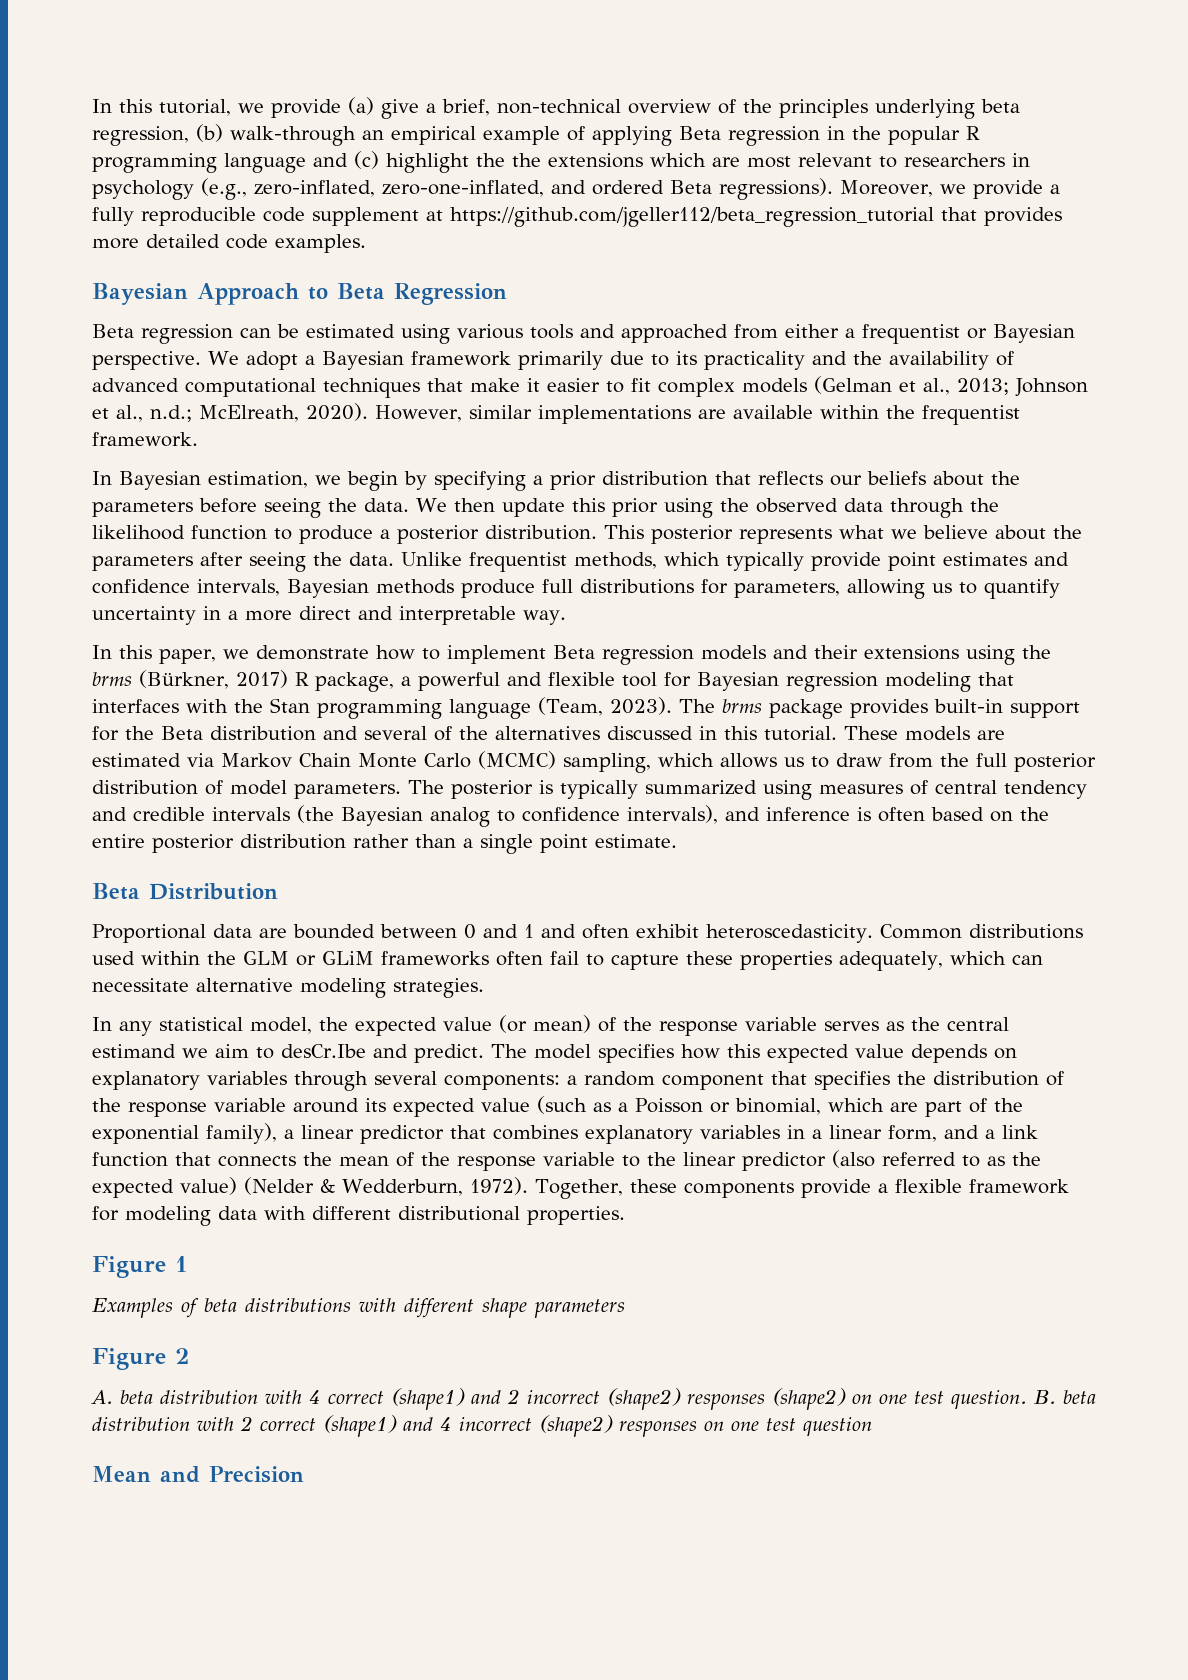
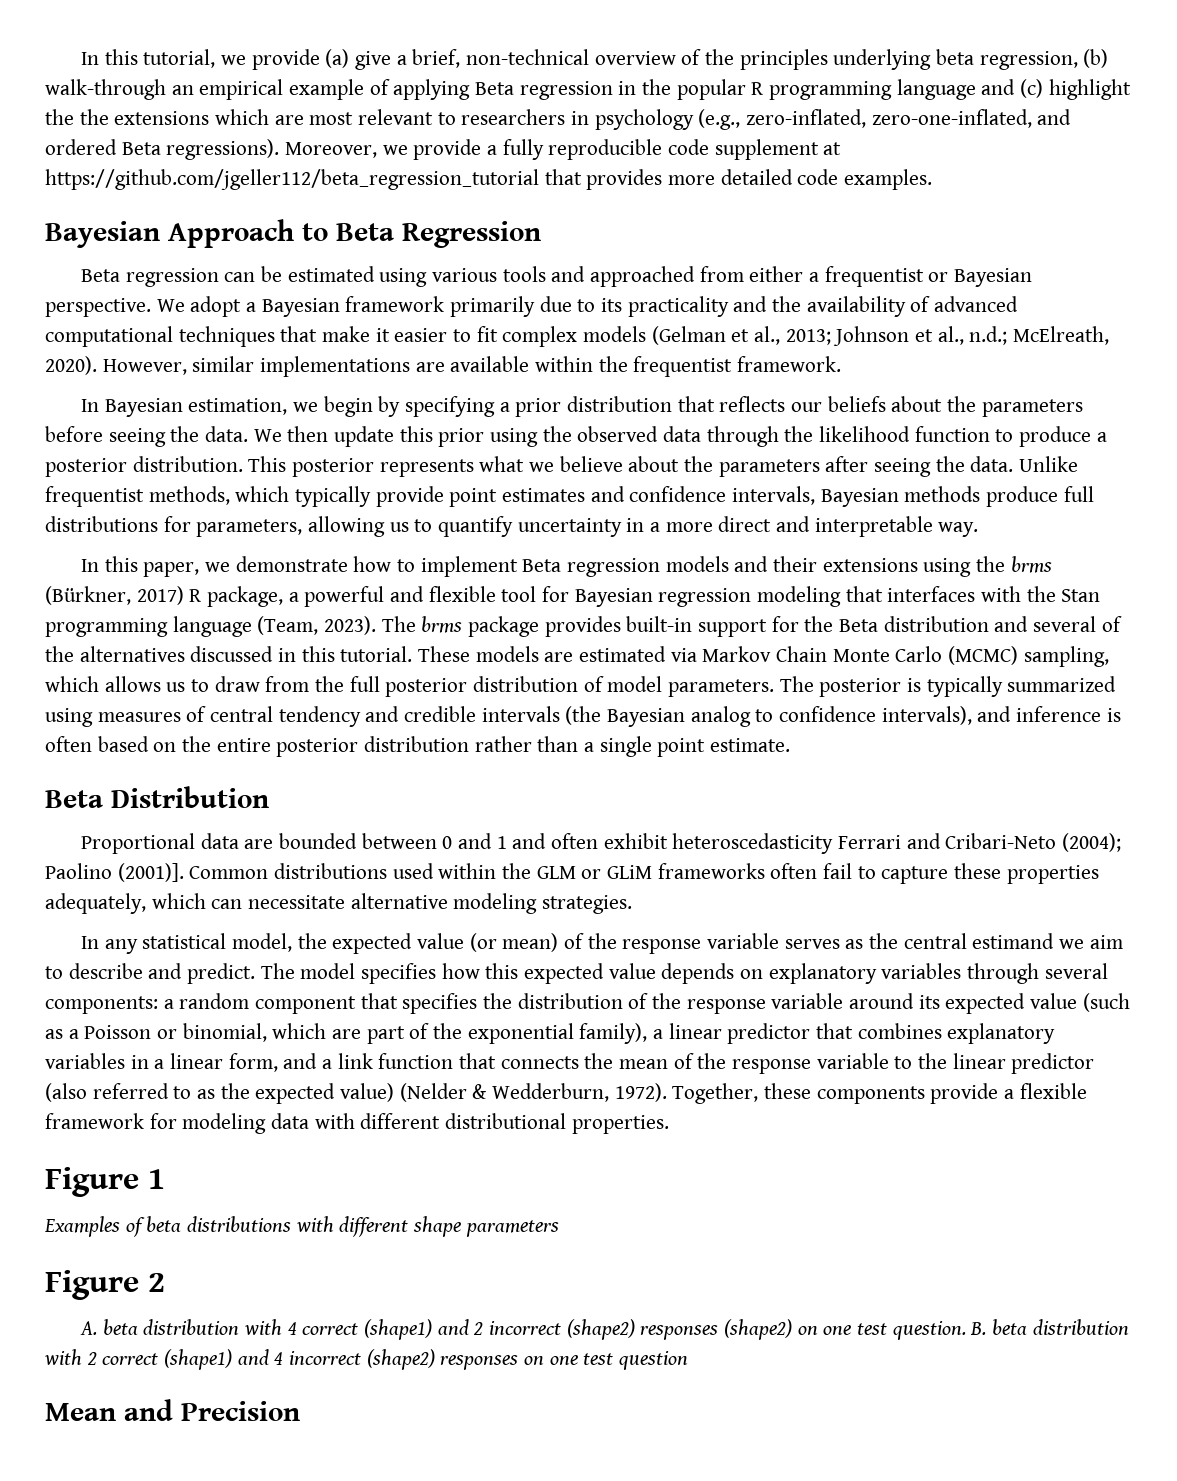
[706,924,873,943] heteroscedasticity. -> [672,833,1121,854] [45,863,184,882] heteroscedasticity Ferrari and Cribari-Neto (2004); Paolino (2001)].
[281,1044,366,1058] desCr.Ibe -> [68,963,143,979] describe

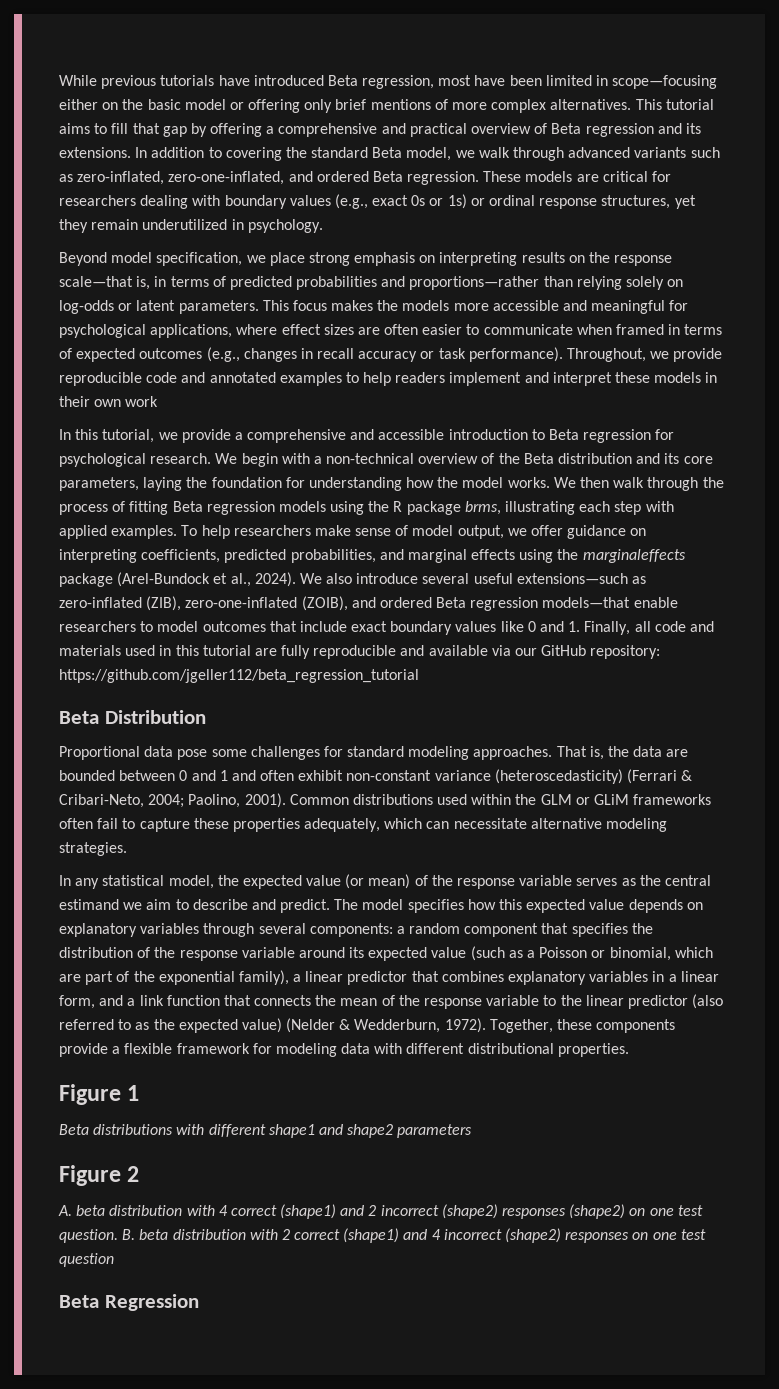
(80, 58) none -> [59,75,718,89] [59,99,714,113] [59,123,701,137] [59,147,720,161] [59,171,672,185] [59,194,696,209] [59,219,323,233] [59,252,673,266] [59,276,684,290] [59,300,689,314] [59,324,723,338] [59,347,723,362] [59,372,718,386] [59,396,159,407] While previous tutorials have introduced Beta regression, most have been limited in scope—focusing either on the basic model or offering only brief mentions of more complex alternatives. This tutorial aims to fill that gap by offering a comprehensive and practical overview of Beta regression and its extensions. In addition to covering the standard Beta model, we walk through advanced variants such as zero-inflated, zero-one-inflated, and ordered Beta regression. These models are critical for researchers dealing with boundary values (e.g., exact 0s or 1s) or ordinal response structures, yet they remain underutilized in psychology. // Beyond model specification, we place strong emphasis on interpreting results on the response scale—that is, in terms of predicted probabilities and proportions—rather than relying solely on log-odds or latent parameters. This focus makes the models more accessible and meaningful for psychological applications, where effect sizes are often easier to communicate when framed in terms of expected outcomes (e.g., changes in recall accuracy or task performance). Throughout, we provide reproducible code and annotated examples to help readers implement and interpret these models in their own work //
[325,49,1109,70] [45,79,1131,100] [45,109,1072,130] [45,139,842,160] [45,169,933,190] [45,219,541,248] [80,266,1032,287] [45,296,1019,317] [45,326,1110,347] [45,356,842,377] [80,396,1083,417] [45,426,1107,447] [45,456,1079,477] [45,486,1094,507] [45,516,979,537] [80,556,1052,577] [45,586,1101,607] [45,616,1122,637] [45,646,1109,667] [45,676,1117,697] [45,706,1121,727] [45,736,791,757] [45,786,269,808] [80,833,195,854] (a) give a brief, non-technical overview of the principles underlying beta regression, (b) walk-through an empirical example of applying Beta regression in the popular R programming language and (c) highlight the the extensions which are most relevant to researchers in psychology (e.g., zero-inflated, zero-one-inflated, and ordered Beta regressions). Moreover, we provide a fully reproducible code supplement at https://github.com/jgeller112/beta_regression_tutorial that provides more detailed code examples. // Bayesian Approach to Beta Regression // Beta regression can be estimated using various tools and approached from either a frequentist or Bayesian perspective. We adopt a Bayesian framework primarily due to its practicality and the availability of advanced computational techniques that make it easier to fit complex models (Gelman et al., 2013; Johnson et al., n.d.; McElreath, 2020). However, similar implementations are available within the frequentist framework. // In Bayesian estimation, we begin by specifying a prior distribution that reflects our beliefs about the parameters before seeing the data. We then update this prior using the observed data through the likelihood function to produce a posterior distribution. This posterior represents what we believe about the parameters after seeing the data. Unlike frequentist methods, which typically provide point estimates and confidence intervals, Bayesian methods produce full distributions for parameters, allowing us to quantify uncertainty in a more direct and interpretable way. // In this paper, we demonstrate how to implement Beta regression models and their extensions using the brms (Bürkner, 2017) R package, a powerful and flexible tool for Bayesian regression modeling that interfaces with the Stan programming language (Team, 2023). The brms package provides built-in support for the Beta distribution and several of the alternatives discussed in this tutorial. These models are estimated via Markov Chain Monte Carlo (MCMC) sampling, which allows us to draw from the full posterior distribution of model parameters. The posterior is typically summarized using measures of central tendency and credible intervals (the Bayesian analog to confidence intervals), and inference is often based on the entire posterior distribution rather than a single point estimate. // Beta Distribution // Proportional -> [234,429,675,443] [59,453,713,467] [59,477,724,491] [59,501,674,515] [59,525,647,539] [59,549,686,563] [59,572,647,587] [59,596,678,611] [59,621,714,635] [59,645,661,659] [59,669,419,683] [59,710,206,724] [59,746,630,760] a comprehensive and accessible introduction to Beta regression for psychological research. We begin with a non-technical overview of the Beta distribution and its core parameters, laying the foundation for understanding how the model works. We then walk through the process of fitting Beta regression models using the R package brms, illustrating each step with applied examples. To help researchers make sense of model output, we offer guidance on interpreting coefficients, predicted probabilities, and marginal effects using the marginaleffects package (Arel-Bundock et al., 2024). We also introduce several useful extensions—such as zero-inflated (ZIB), zero-one-inflated (ZOIB), and ordered Beta regression models—that enable researchers to model outcomes that include exact boundary values like 0 and 1. Finally, all code and materials used in this tutorial are fully reproducible and available via our GitHub repository: https://github.com/jgeller112/beta_regression_tutorial // Beta Distribution // Proportional data pose some challenges for standard modeling approaches. That is, the
[672,833,1121,854] [45,863,184,882] heteroscedasticity Ferrari and Cribari-Neto (2004); Paolino (2001)]. -> [346,769,693,784] [59,793,286,808] non-constant variance (heteroscedasticity) (Ferrari & Cribari-Neto, 2004; Paolino, 2001).
[44,1216,462,1237] Examples of beta distributions with different shape -> [59,1124,394,1138] Beta distributions with different shape1 and shape2
[45,1399,300,1421] Mean and Precision -> [59,1294,199,1311] Beta Regression

